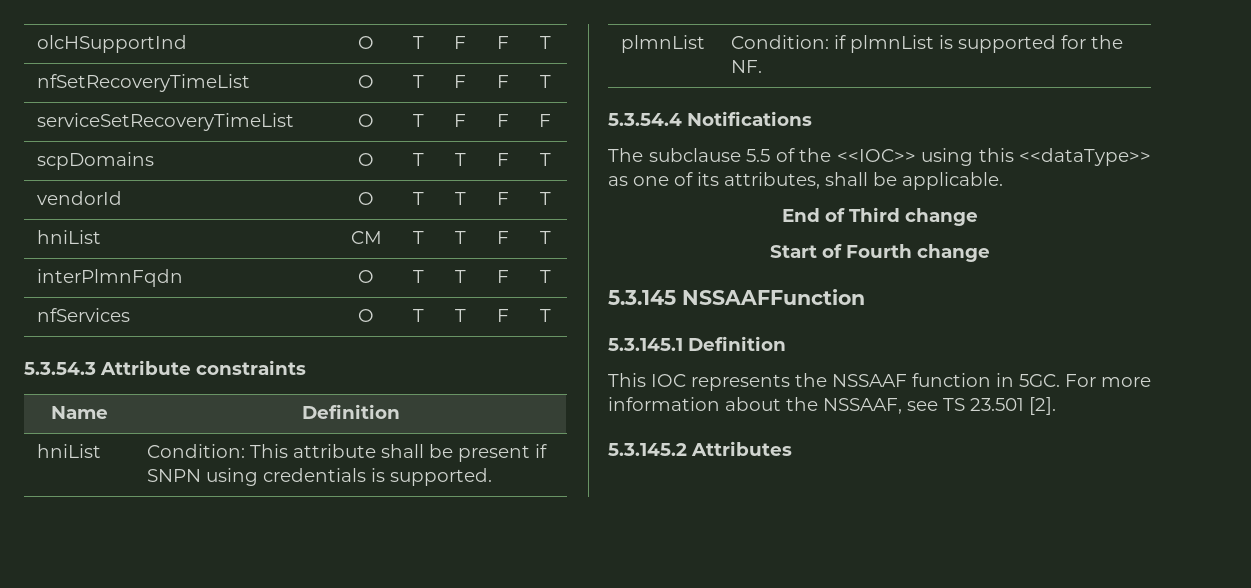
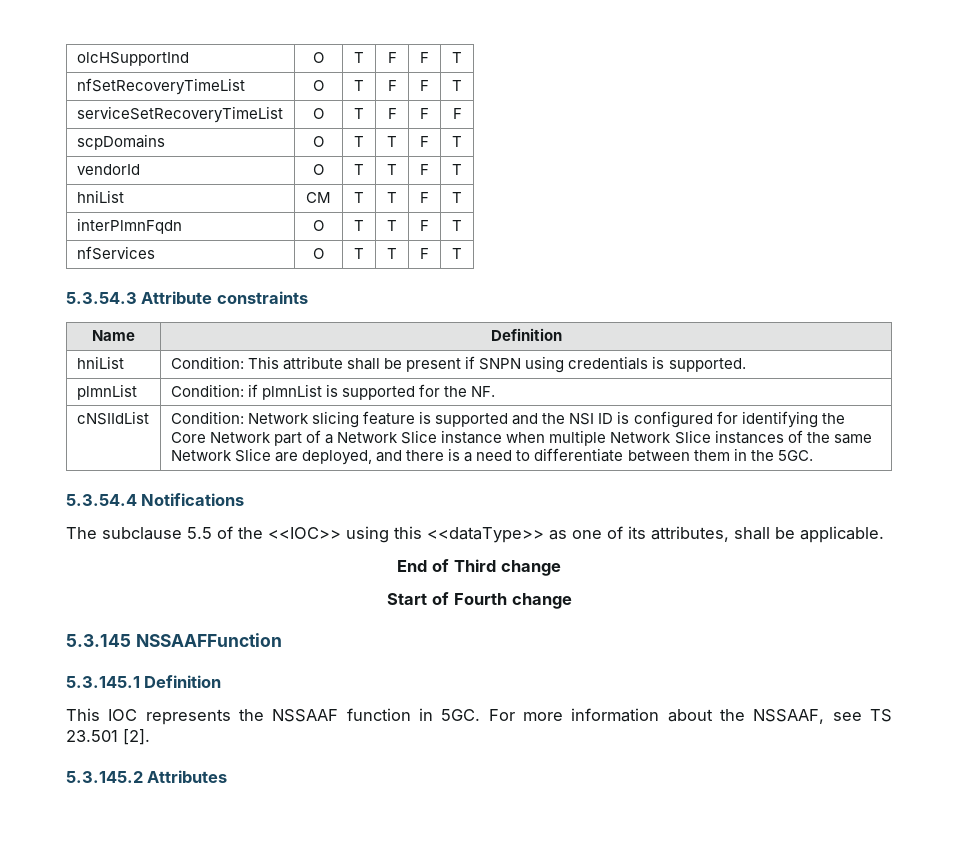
(762, 66) none -> [76,411,149,425] [170,411,845,428] [170,430,872,446] [170,448,813,465] // cNSIIdList | Condition: Network slicing feature is supported and the NSI ID is configured for identifying the Core Network part of a Network Slice instance when multiple Network Slice instances of the same Network Slice are deployed, and there is a need to differentiate between them in the 5GC.

